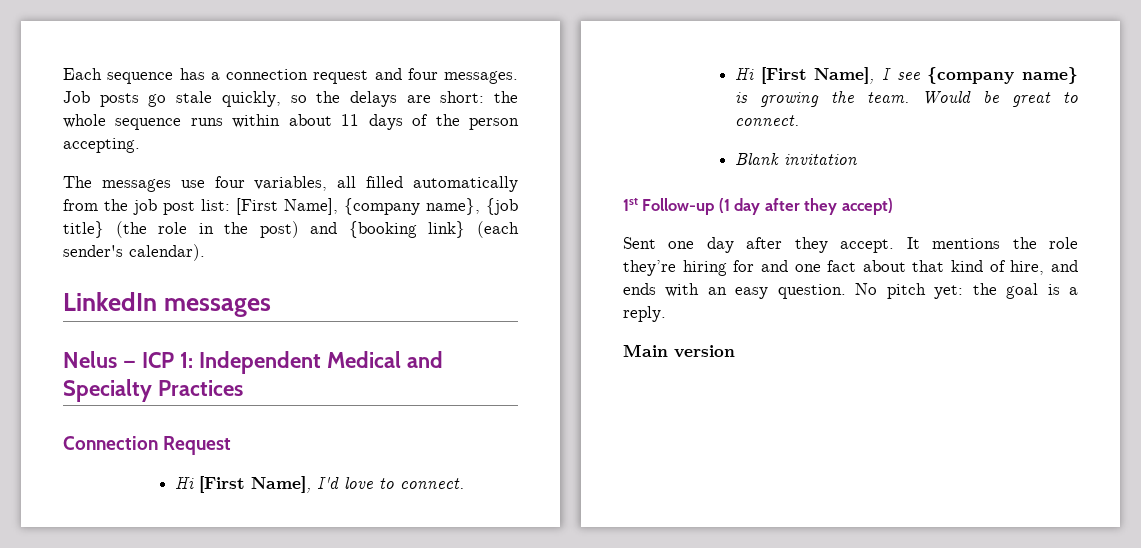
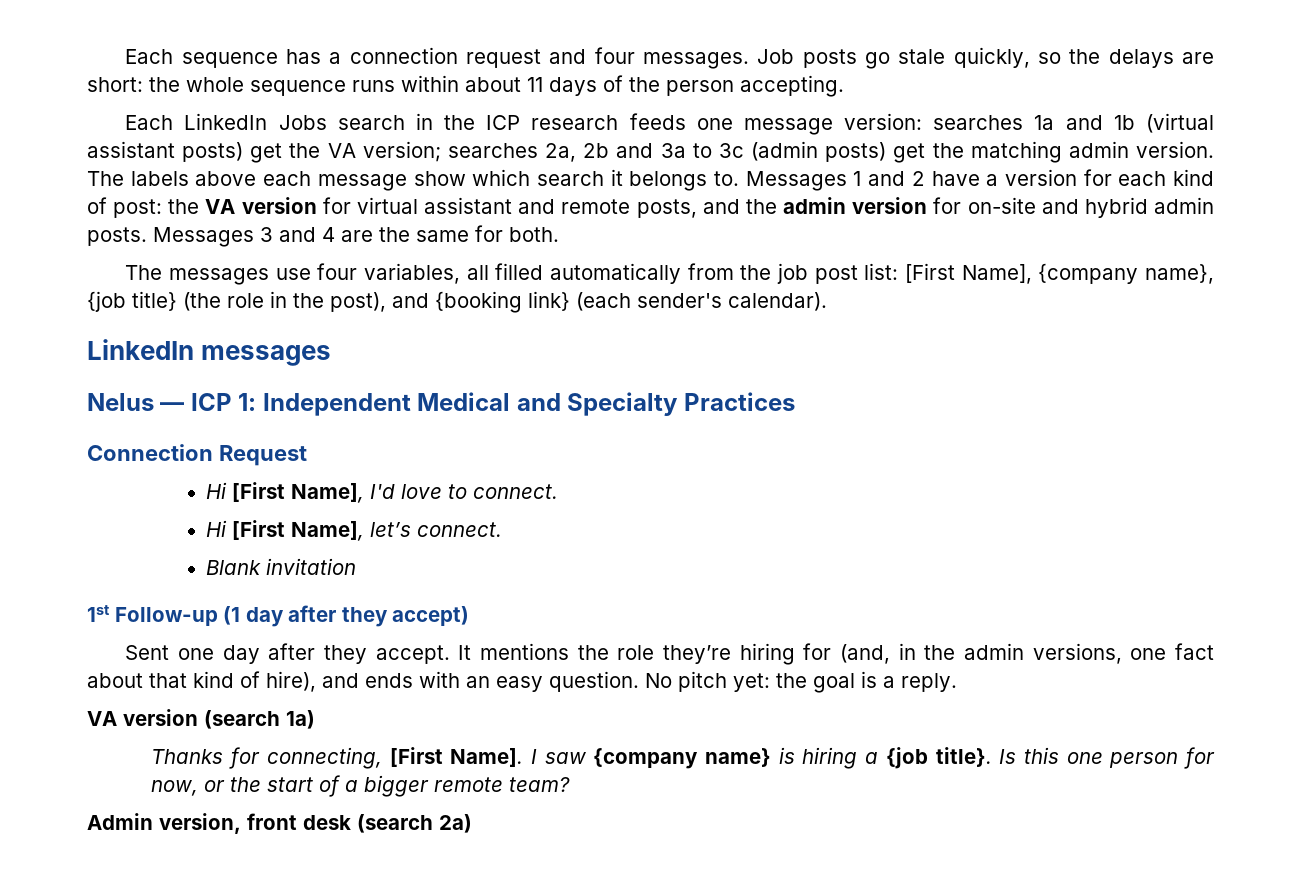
(140, 145) none -> [125,113,1214,135] [87,141,1214,163] [87,169,1215,191] [87,197,1214,218] [87,225,559,247] // Each LinkedIn Jobs search in the ICP research feeds one message version: searches 1a and 1b (virtual assistant posts) get the VA version; searches 2a, 2b and 3a to 3c (admin posts) get the matching admin version. The labels above each message show which search it belongs to. Messages 1 and 2 have a version for each kind of post: the VA version for virtual assistant and remote posts, and the admin version for on-site and hybrid admin posts. Messages 3 and 4 are the same for both.
[259,221,299,238] post) -> [330,292,386,312] post),
[882,67,1078,84] [735,91,1078,107] I see {company name} is growing the team. Would be great to -> [370,522,412,537] let’s
[760,260,788,272] and -> [839,643,1122,664] (and, in the admin versions,
[1010,260,1045,275] hire, -> [266,671,316,692] hire),
[623,344,735,358] Main version -> [87,709,315,729] [151,747,1215,769] [151,775,571,797] [87,813,472,834] VA version (search 1a) // Thanks for connecting, [First Name]. I saw {company name} is hiring a {job title}. Is this one person for now, or the start of a bigger remote team? // Admin version, front desk (search 2a)

